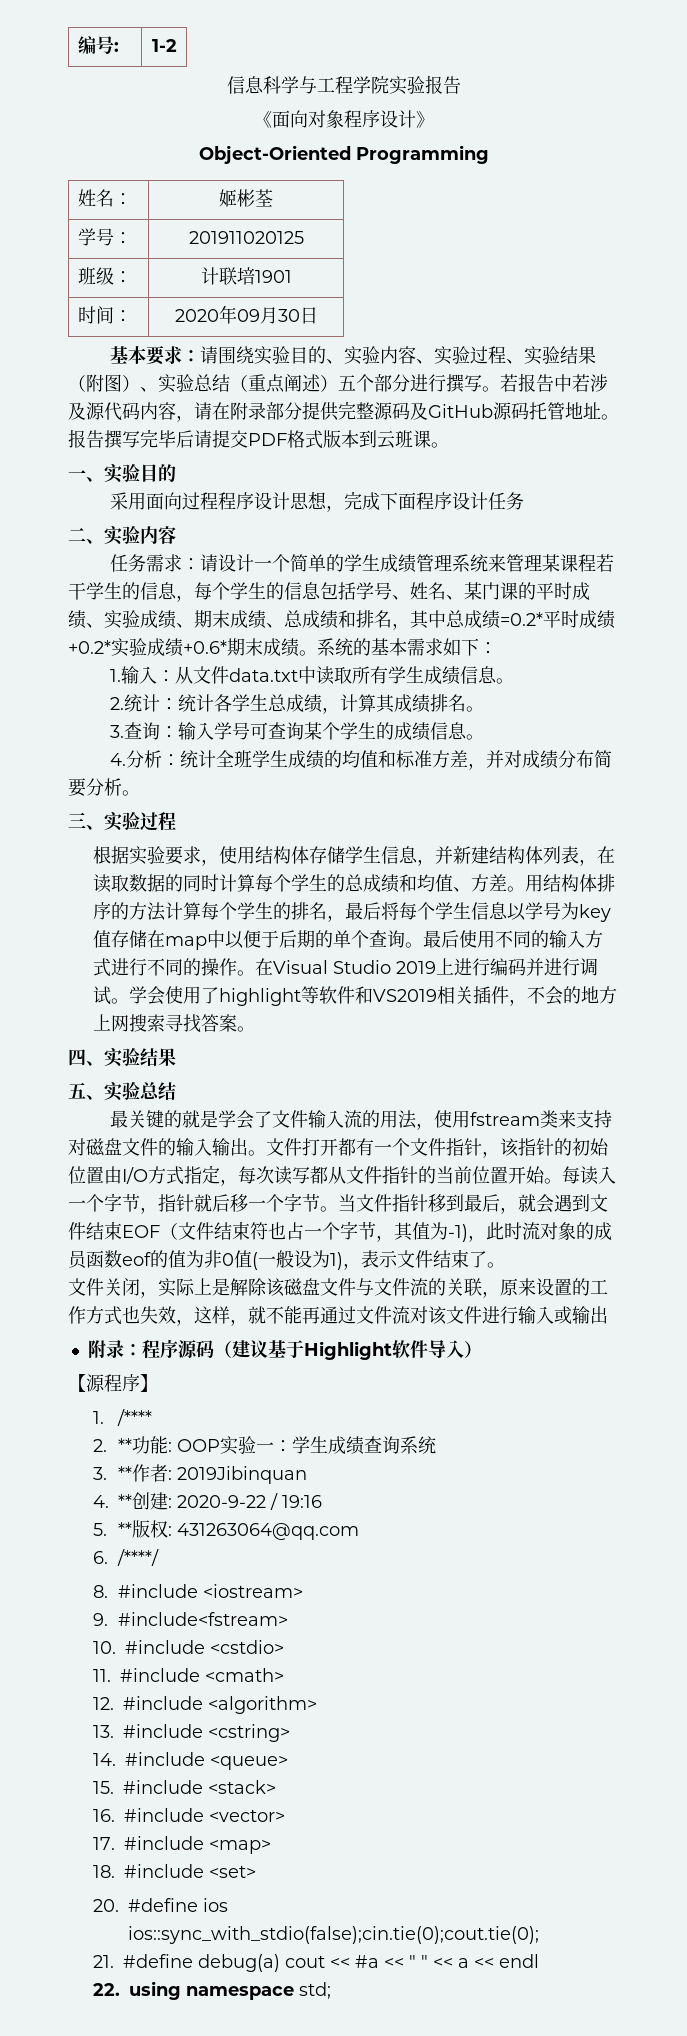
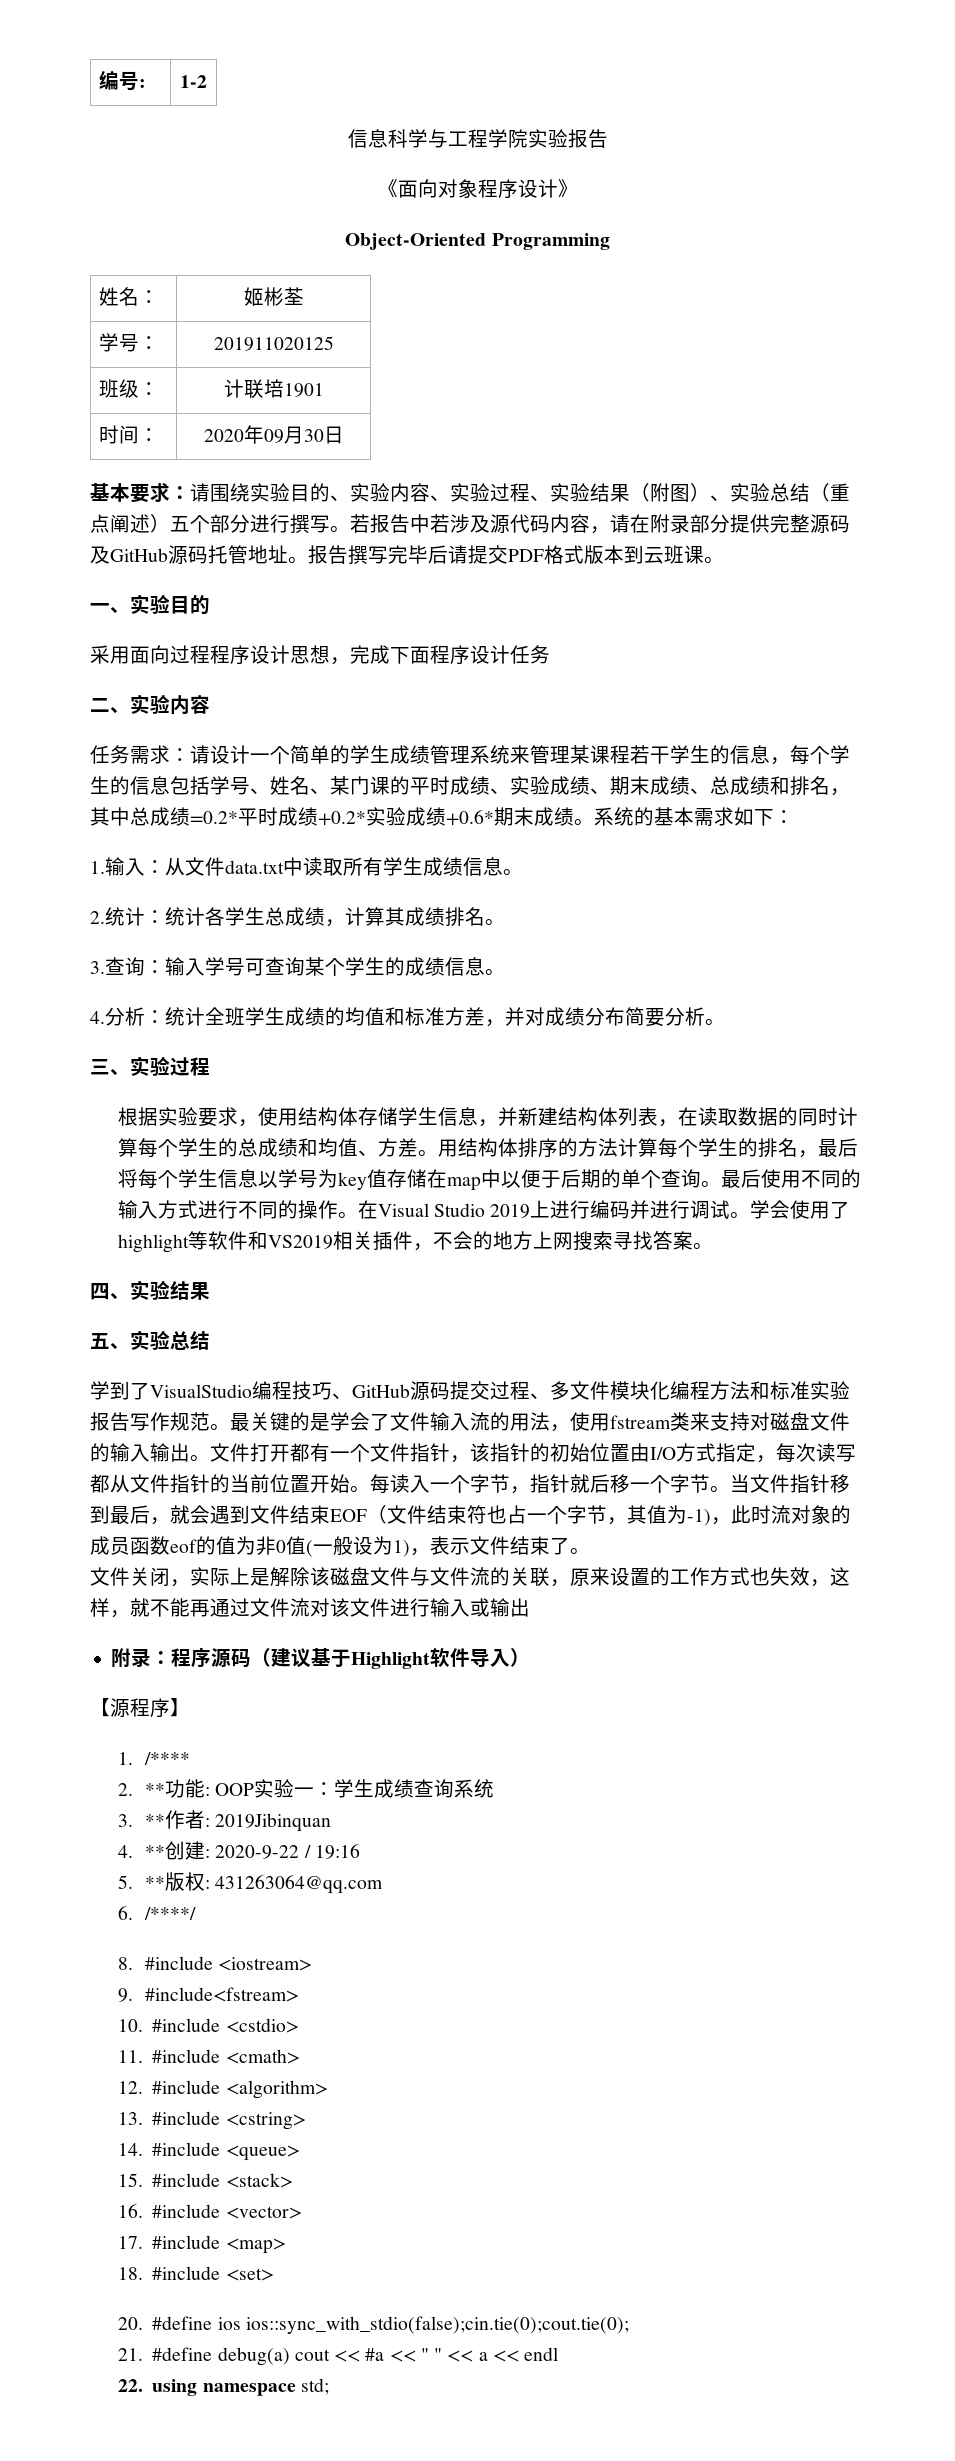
(176, 1091) none -> [90,1381,850,1401] [90,1412,230,1431] 学到了VisualStudio编程技巧、GitHub源码提交过程、多文件模块化编程方法和标准实验报告写作规范。
[181,1110,200,1128] 就 -> (310, 1421) none

